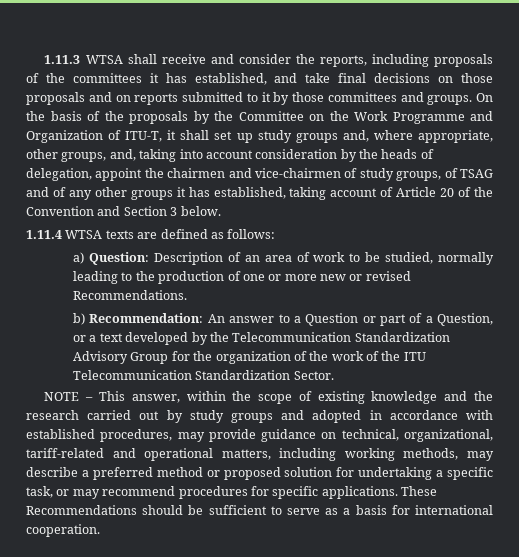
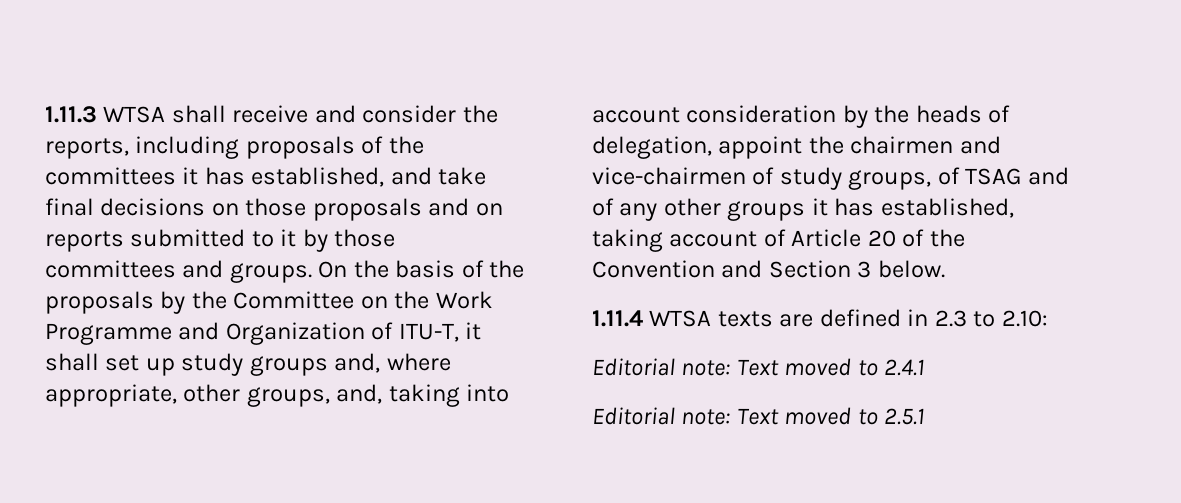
[210,229,276,239] [73,252,494,265] [73,271,411,284] [73,290,188,300] [73,313,493,326] [73,332,450,345] [73,351,426,364] [73,370,334,380] [44,391,493,404] [26,410,493,423] [26,429,493,442] [26,448,494,461] [26,467,493,480] [26,486,437,499] [26,505,493,515] [26,524,100,537] as follows: // a) Question: Description of an area of work to be studied, normally leading to the production of one or more new or revised Recommendations. // b) Recommendation: An answer to a Question or part of a Question, or a text developed by the Telecommunication Standardization Advisory Group for the organization of the work of the ITU Telecommunication Standardization Sector. // NOTE – This answer, within the scope of existing knowledge and the research carried out by study groups and adopted in accordance with established procedures, may provide guidance on technical, organizational, tariff-related and operational matters, including working methods, may describe a preferred method or proposed solution for undertaking a specific task, or may recommend procedures for specific applications. These Recommendations should be sufficient to serve as a basis for international cooperation. -> [907,309,1048,327] [592,358,925,376] [592,407,925,425] in 2.3 to 2.10: // Editorial note: Text moved to 2.4.1 // Editorial note: Text moved to 2.5.1

